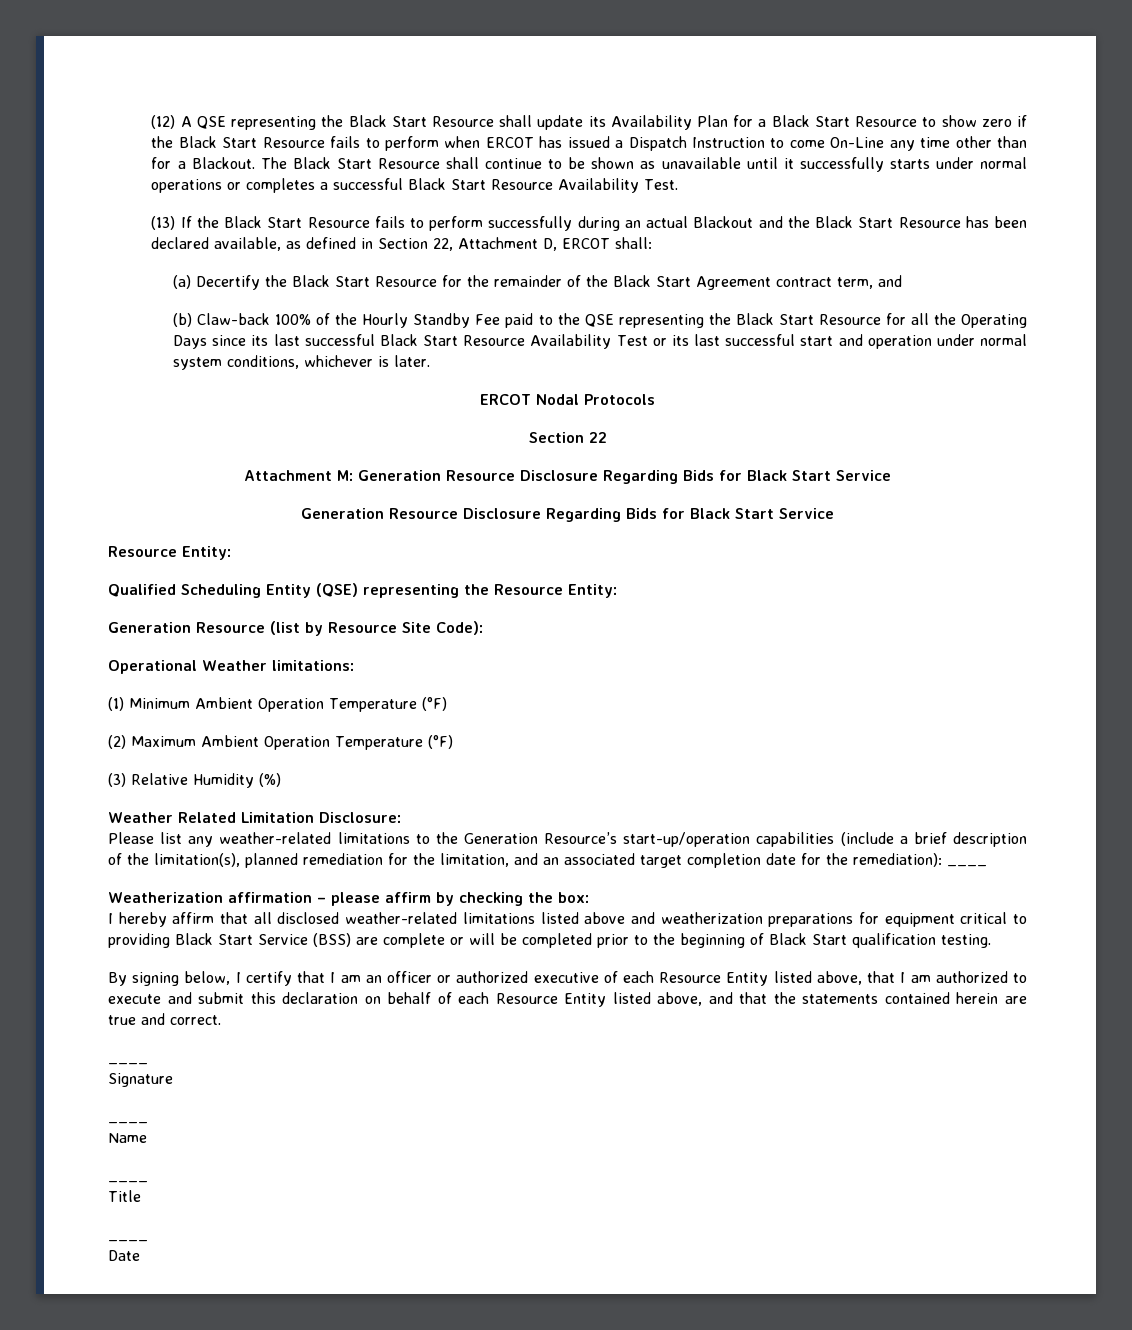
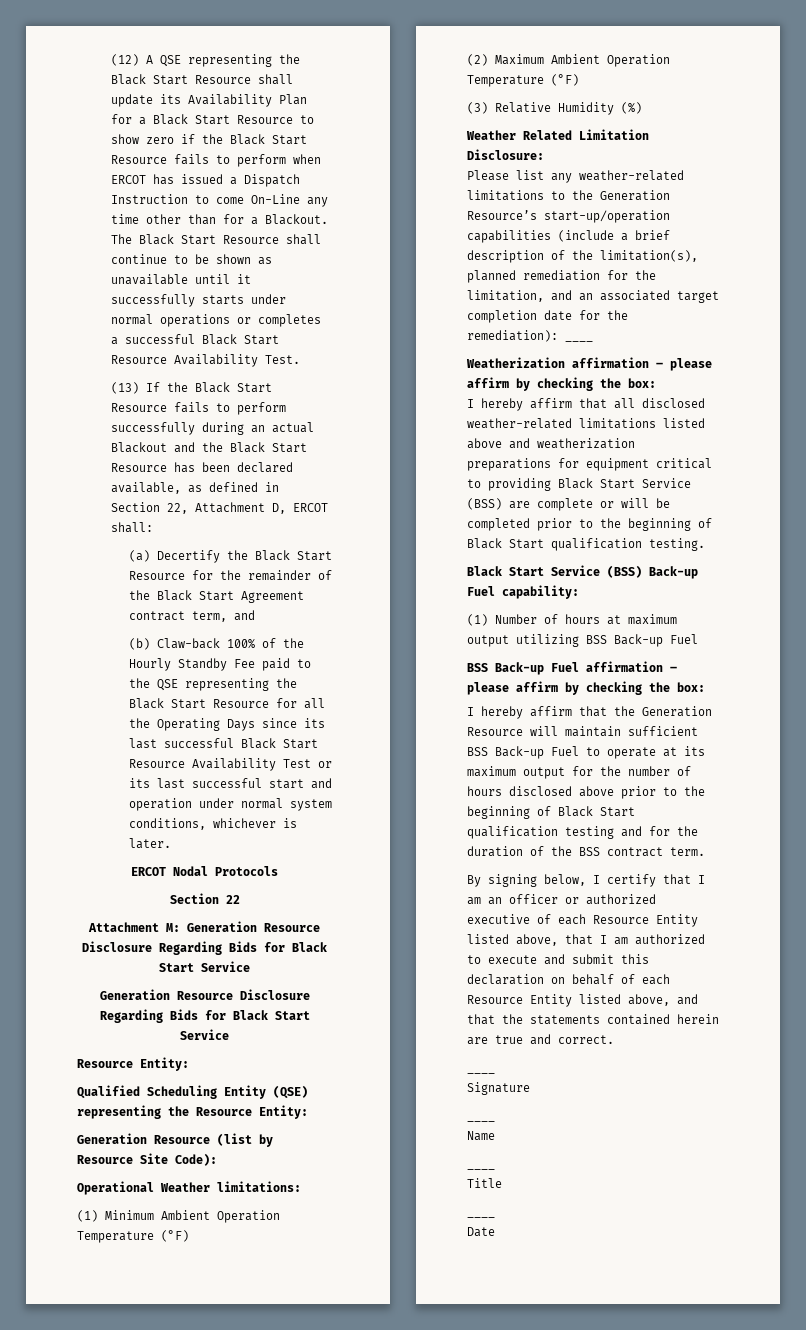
(991, 941) none -> [467,565,698,579] [467,585,579,599] [467,614,677,626] [467,634,698,647] [467,661,677,675] [467,681,705,695] [467,706,712,719] [467,726,698,737] [467,746,705,759] [467,766,691,779] [467,786,705,799] [467,806,635,819] [467,826,698,839] [467,846,705,857] // Black Start Service (BSS) Back-up Fuel capability: // (1) Number of hours at maximum output utilizing BSS Back-up Fuel // BSS Back-up Fuel affirmation – please affirm by checking the box: // I hereby affirm that the Generation Resource will maintain sufficient BSS Back-up Fuel to operate at its maximum output for the number of hours disclosed above prior to the beginning of Black Start qualification testing and for the duration of the BSS contract term.

